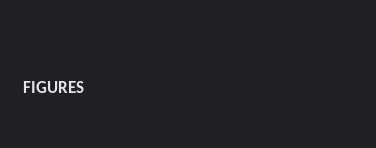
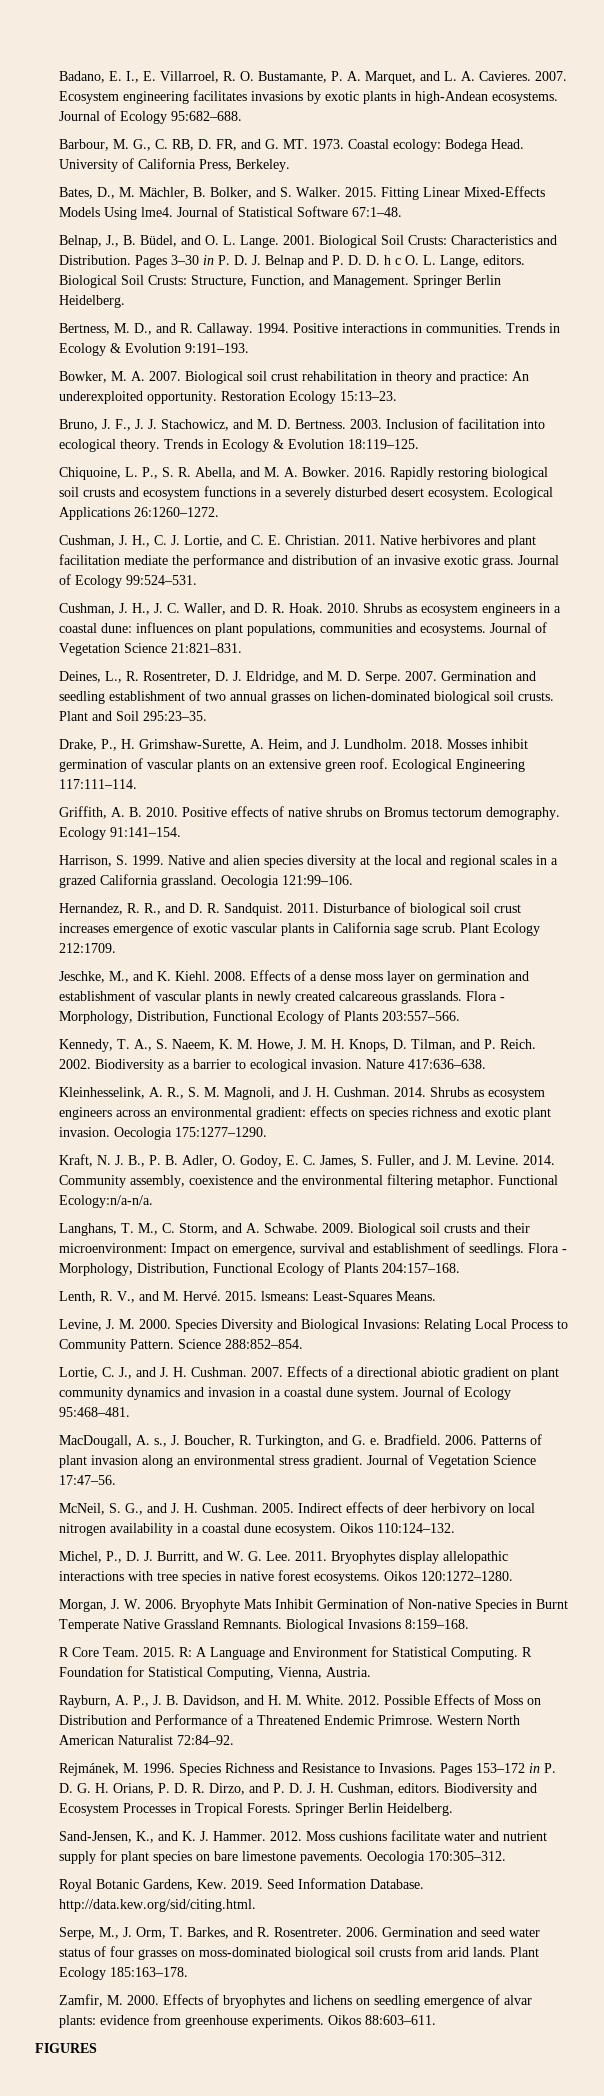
(23, 87) none -> [58,71,567,84] [58,90,558,104] [58,110,242,124] [58,139,524,152] [58,158,290,172] [58,186,545,200] [58,206,402,220] [58,235,557,248] [58,255,525,268] [58,275,501,288] [58,295,125,308] [58,323,560,336] [58,343,249,356] [58,371,529,384] [58,391,397,404] [58,418,545,431] [58,439,419,452] [58,467,548,480] [58,486,553,500] [58,507,219,520] [58,535,536,548] [58,554,559,568] [58,574,197,588] [58,603,561,616] [58,622,547,636] [58,643,242,656] [58,671,536,684] [58,690,554,704] [58,711,207,721] [58,739,528,751] [58,758,525,772] [58,779,137,789] [58,806,560,820] [58,827,181,840] [58,855,558,868] [58,874,353,888] [58,902,521,916] [58,922,540,936] [58,943,116,953] [58,970,529,984] [58,990,505,1004] [58,1010,460,1024] [58,1039,536,1052] [58,1059,486,1072] [58,1087,545,1100] [58,1106,551,1120] [58,1127,267,1140] [58,1154,555,1168] [58,1174,558,1188] [58,1195,153,1208] [58,1223,530,1236] [58,1242,567,1256] [58,1262,460,1276] [58,1291,436,1304] [58,1319,568,1332] [58,1339,303,1352] [58,1366,559,1380] [58,1386,511,1400] [58,1407,130,1417] [58,1434,542,1448] [58,1454,536,1468] [58,1475,116,1485] [58,1502,535,1516] [58,1523,455,1536] [58,1551,508,1564] [58,1570,513,1584] [58,1598,568,1612] [58,1619,469,1632] [58,1646,532,1660] [58,1666,371,1680] [58,1694,541,1708] [58,1714,520,1725] [58,1735,234,1745] [58,1763,556,1776] [58,1783,537,1796] [58,1803,453,1816] [58,1830,547,1843] [58,1850,506,1864] [58,1878,424,1892] [58,1899,256,1912] [58,1927,540,1940] [58,1946,539,1960] [58,1967,188,1980] [58,1994,532,2008] [58,2014,436,2028] Badano, E. I., E. Villarroel, R. O. Bustamante, P. A. Marquet, and L. A. Cavieres. 2007. Ecosystem engineering facilitates invasions by exotic plants in high-Andean ecosystems. Journal of Ecology 95:682–688. // Barbour, M. G., C. RB, D. FR, and G. MT. 1973. Coastal ecology: Bodega Head. University of California Press, Berkeley. // Bates, D., M. Mächler, B. Bolker, and S. Walker. 2015. Fitting Linear Mixed-Effects Models Using lme4. Journal of Statistical Software 67:1–48. // Belnap, J., B. Büdel, and O. L. Lange. 2001. Biological Soil Crusts: Characteristics and Distribution. Pages 3–30 in P. D. J. Belnap and P. D. D. h c O. L. Lange, editors. Biological Soil Crusts: Structure, Function, and Management. Springer Berlin Heidelberg. // Bertness, M. D., and R. Callaway. 1994. Positive interactions in communities. Trends in Ecology & Evolution 9:191–193. // Bowker, M. A. 2007. Biological soil crust rehabilitation in theory and practice: An underexploited opportunity. Restoration Ecology 15:13–23. // Bruno, J. F., J. J. Stachowicz, and M. D. Bertness. 2003. Inclusion of facilitation into ecological theory. Trends in Ecology & Evolution 18:119–125. // Chiquoine, L. P., S. R. Abella, and M. A. Bowker. 2016. Rapidly restoring biological soil crusts and ecosystem functions in a severely disturbed desert ecosystem. Ecological Applications 26:1260–1272. // Cushman, J. H., C. J. Lortie, and C. E. Christian. 2011. Native herbivores and plant facilitation mediate the performance and distribution of an invasive exotic grass. Journal of Ecology 99:524–531. // Cushman, J. H., J. C. Waller, and D. R. Hoak. 2010. Shrubs as ecosystem engineers in a coastal dune: influences on plant populations, communities and ecosystems. Journal of Vegetation Science 21:821–831. // Deines, L., R. Rosentreter, D. J. Eldridge, and M. D. Serpe. 2007. Germination and seedling establishment of two annual grasses on lichen-dominated biological soil crusts. Plant and Soil 295:23–35. // Drake, P., H. Grimshaw-Surette, A. Heim, and J. Lundholm. 2018. Mosses inhibit germination of vascular plants on an extensive green roof. Ecological Engineering 117:111–114. // Griffith, A. B. 2010. Positive effects of native shrubs on Bromus tectorum demography. Ecology 91:141–154. // Harrison, S. 1999. Native and alien species diversity at the local and regional scales in a grazed California grassland. Oecologia 121:99–106. // Hernandez, R. R., and D. R. Sandquist. 2011. Disturbance of biological soil crust increases emergence of exotic vascular plants in California sage scrub. Plant Ecology 212:1709. // Jeschke, M., and K. Kiehl. 2008. Effects of a dense moss layer on germination and establishment of vascular plants in newly created calcareous grasslands. Flora - Morphology, Distribution, Functional Ecology of Plants 203:557–566. // Kennedy, T. A., S. Naeem, K. M. Howe, J. M. H. Knops, D. Tilman, and P. Reich. 2002. Biodiversity as a barrier to ecological invasion. Nature 417:636–638. // Kleinhesselink, A. R., S. M. Magnoli, and J. H. Cushman. 2014. Shrubs as ecosystem engineers across an environmental gradient: effects on species richness and exotic plant invasion. Oecologia 175:1277–1290. // Kraft, N. J. B., P. B. Adler, O. Godoy, E. C. James, S. Fuller, and J. M. Levine. 2014. Community assembly, coexistence and the environmental filtering metaphor. Functional Ecology:n/a-n/a. // Langhans, T. M., C. Storm, and A. Schwabe. 2009. Biological soil crusts and their microenvironment: Impact on emergence, survival and establishment of seedlings. Flora - Morphology, Distribution, Functional Ecology of Plants 204:157–168. // Lenth, R. V., and M. Hervé. 2015. lsmeans: Least-Squares Means. // Levine, J. M. 2000. Species Diversity and Biological Invasions: Relating Local Process to Community Pattern. Science 288:852–854. // Lortie, C. J., and J. H. Cushman. 2007. Effects of a directional abiotic gradient on plant community dynamics and invasion in a coastal dune system. Journal of Ecology 95:468–481. // MacDougall, A. s., J. Boucher, R. Turkington, and G. e. Bradfield. 2006. Patterns of plant invasion along an environmental stress gradient. Journal of Vegetation Science 17:47–56. // McNeil, S. G., and J. H. Cushman. 2005. Indirect effects of deer herbivory on local nitrogen availability in a coastal dune ecosystem. Oikos 110:124–132. // Michel, P., D. J. Burritt, and W. G. Lee. 2011. Bryophytes display allelopathic interactions with tree species in native forest ecosystems. Oikos 120:1272–1280. // Morgan, J. W. 2006. Bryophyte Mats Inhibit Germination of Non-native Species in Burnt Temperate Native Grassland Remnants. Biological Invasions 8:159–168. // R Core Team. 2015. R: A Language and Environment for Statistical Computing. R Foundation for Statistical Computing, Vienna, Austria. // Rayburn, A. P., J. B. Davidson, and H. M. White. 2012. Possible Effects of Moss on Distribution and Performance of a Threatened Endemic Primrose. Western North American Naturalist 72:84–92. // Rejmánek, M. 1996. Species Richness and Resistance to Invasions. Pages 153–172 in P. D. G. H. Orians, P. D. R. Dirzo, and P. D. J. H. Cushman, editors. Biodiversity and Ecosystem Processes in Tropical Forests. Springer Berlin Heidelberg. // Sand-Jensen, K., and K. J. Hammer. 2012. Moss cushions facilitate water and nutrient supply for plant species on bare limestone pavements. Oecologia 170:305–312. // Royal Botanic Gardens, Kew. 2019. Seed Information Database. http://data.kew.org/sid/citing.html. // Serpe, M., J. Orm, T. Barkes, and R. Rosentreter. 2006. Germination and seed water status of four grasses on moss-dominated biological soil crusts from arid lands. Plant Ecology 185:163–178. // Zamfir, M. 2000. Effects of bryophytes and lichens on seedling emergence of alvar plants: evidence from greenhouse experiments. Oikos 88:603–611. //

